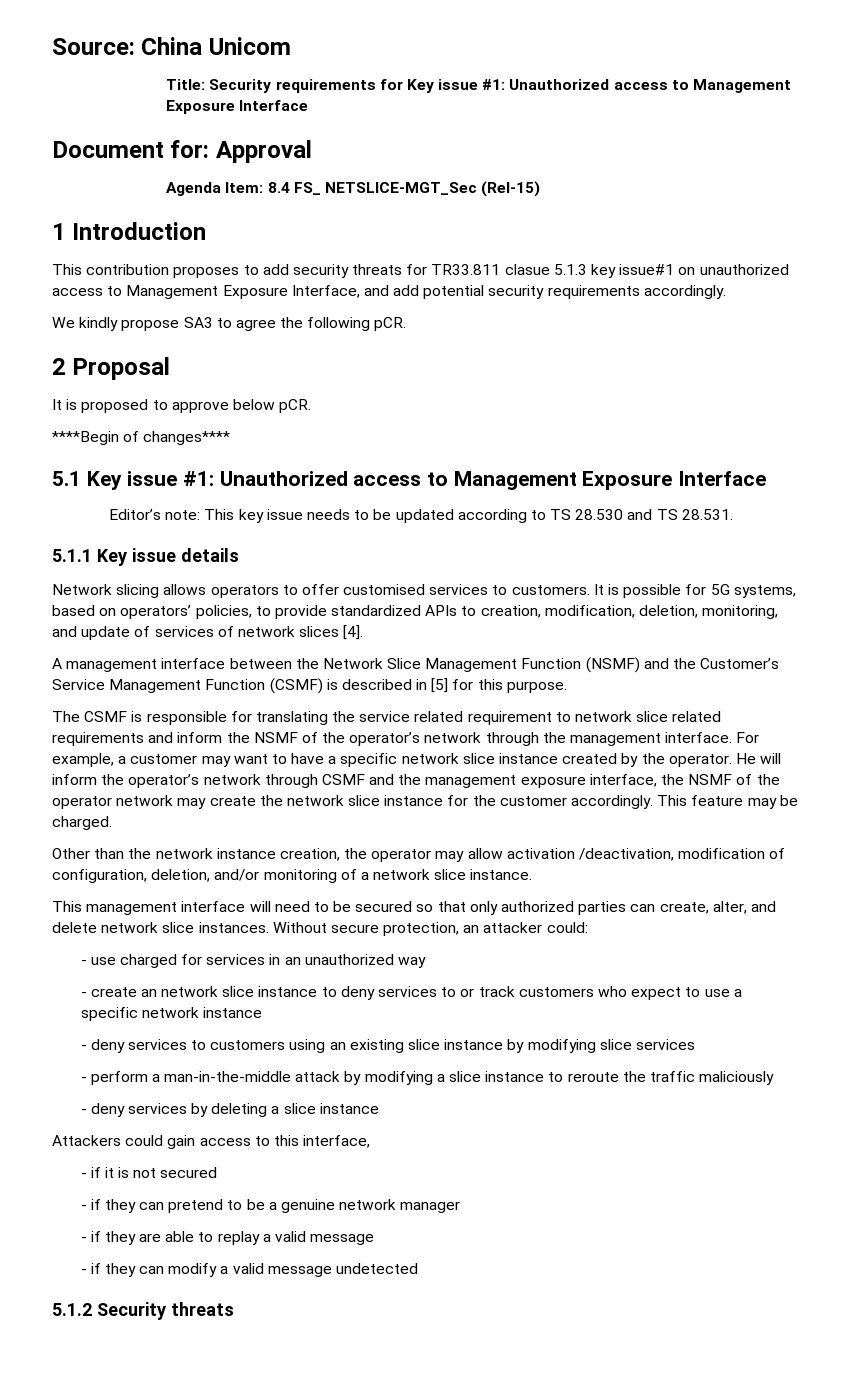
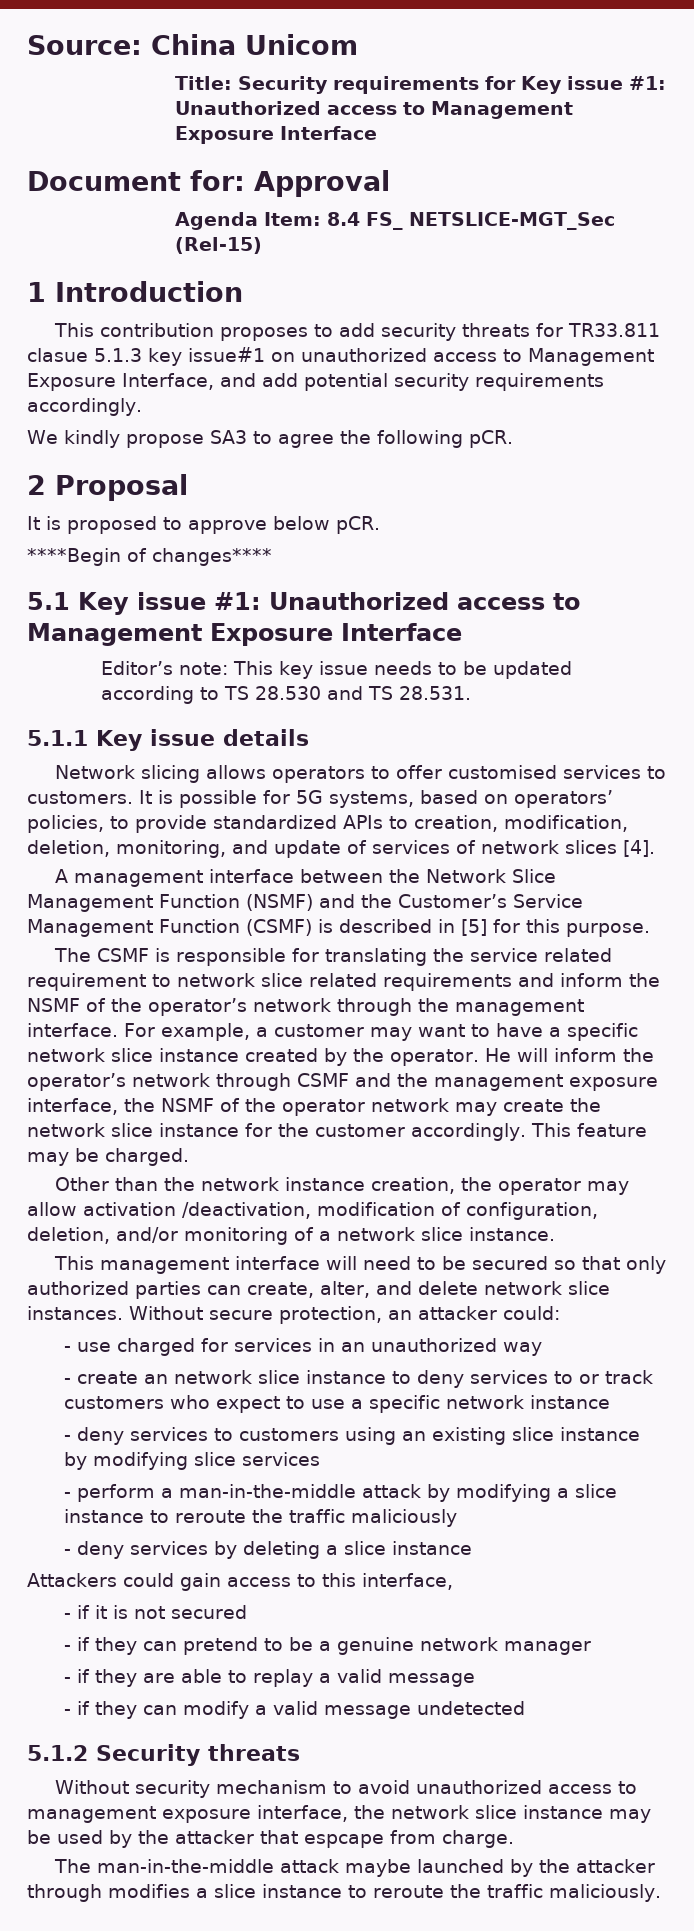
(234, 1309) none -> [55,1780,638,1798] [27,1805,651,1823] [27,1830,514,1848] [54,1859,656,1877] [27,1884,661,1902] // Without security mechanism to avoid unauthorized access to management exposure interface, the network slice instance may be used by the attacker that espcape from charge. // The man-in-the-middle attack maybe launched by the attacker through modifies a slice instance to reroute the traffic maliciously.

